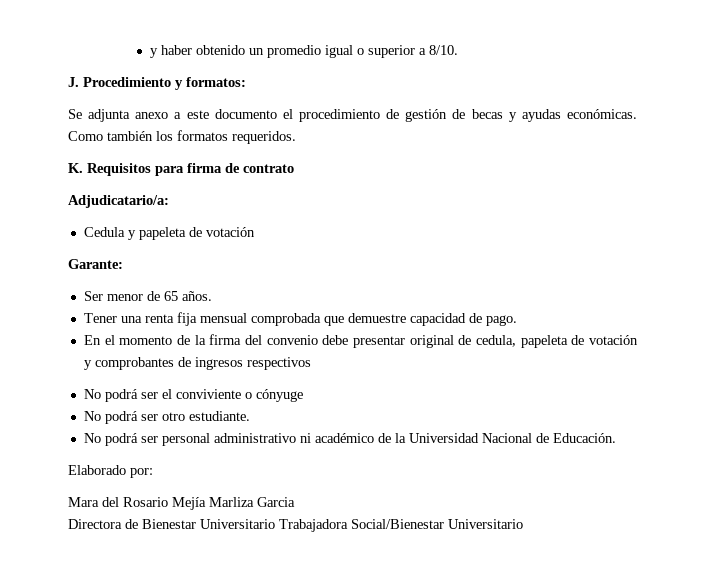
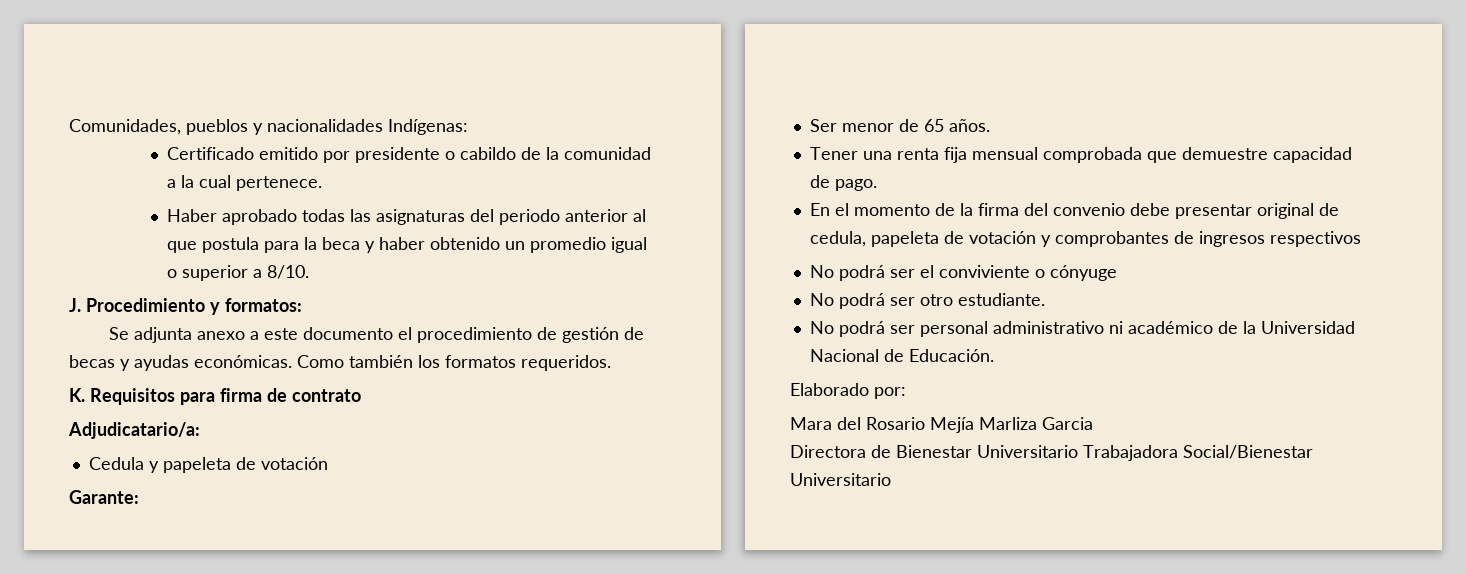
(149, 53) none -> [69,119,468,135] [167,147,652,163] [167,175,323,191] [167,209,647,225] [167,237,361,253] Comunidades, pueblos y nacionalidades Indígenas: // Certificado emitido por presidente o cabildo de la comunidad a la cual pertenece. // Haber aprobado todas las asignaturas del periodo anterior al que postula para la beca

